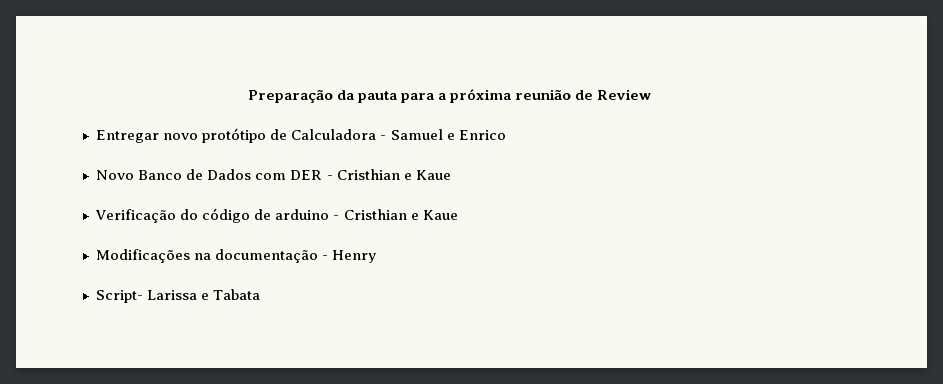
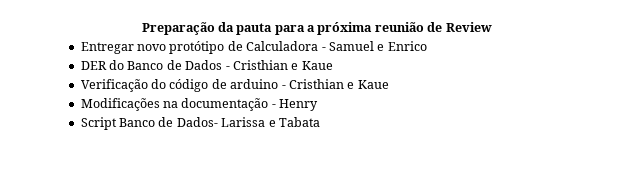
[96,170,135,180] Novo -> [80,60,125,70] DER do
[255,170,323,180] com DER -> (223, 65) none
[96,290,144,303] Script- -> [80,117,218,130] Script Banco de Dados-

